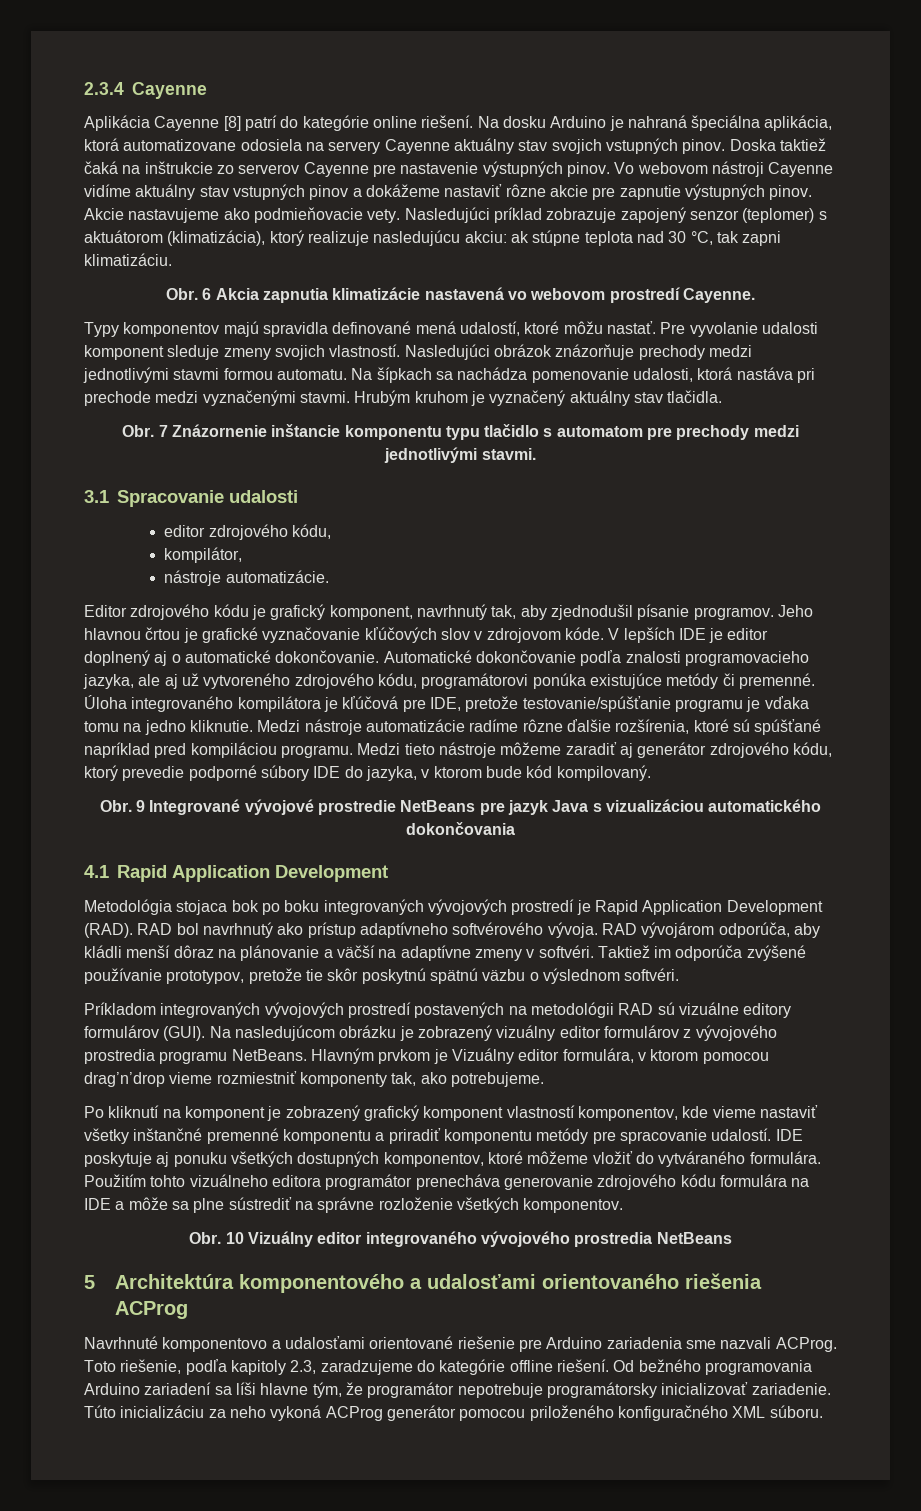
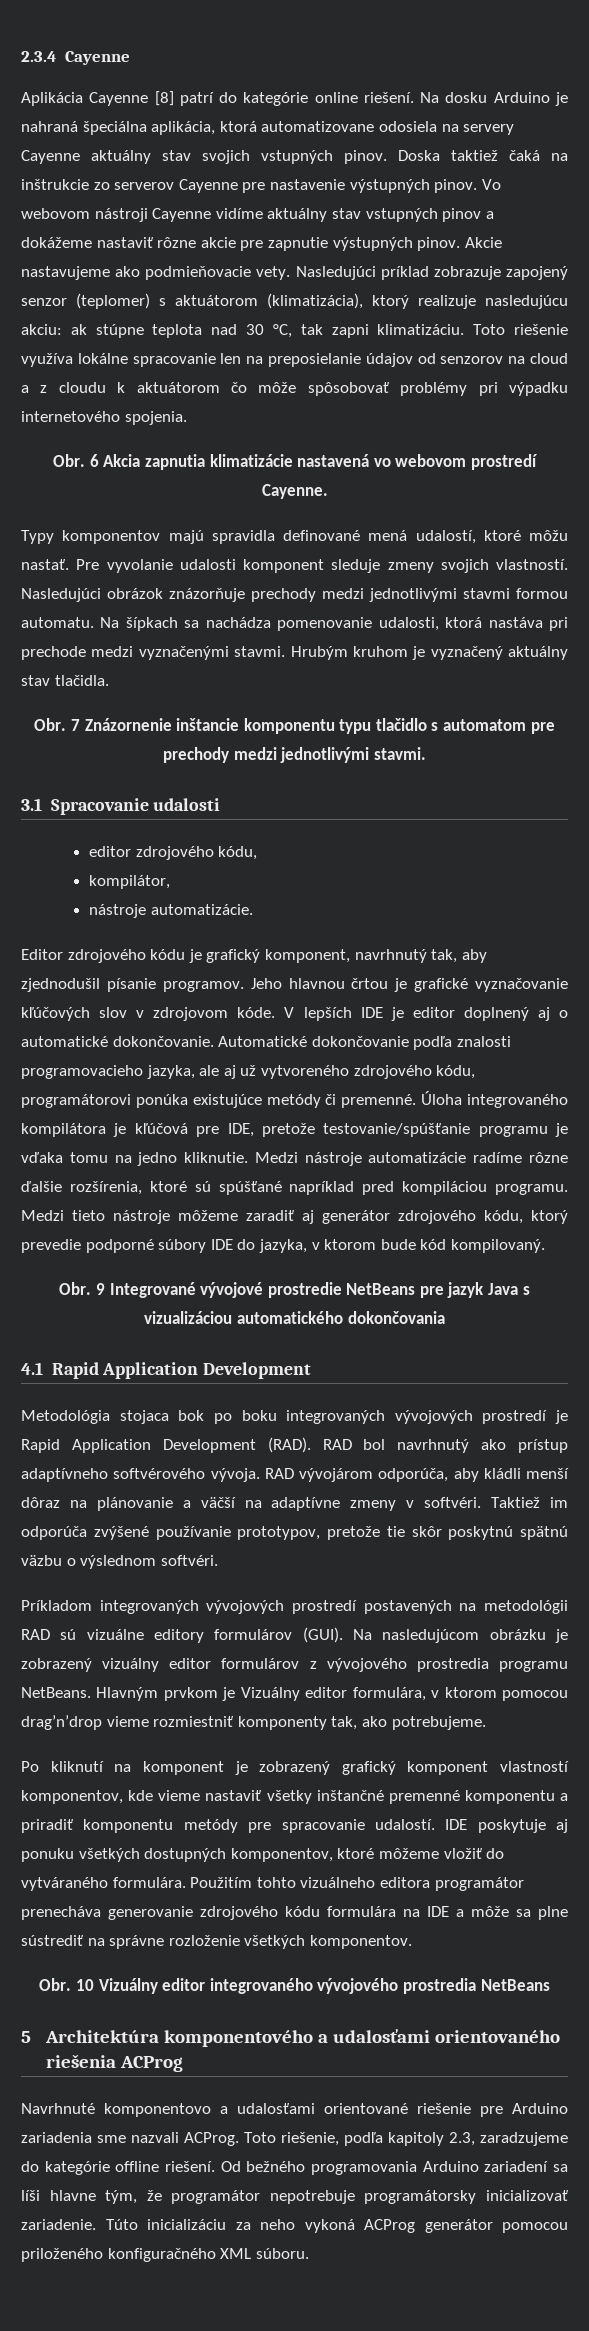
(172, 259) none -> [473,324,568,335] [21,353,569,367] [21,382,568,396] [21,411,187,425] Toto riešenie využíva lokálne spracovanie len na preposielanie údajov od senzorov na cloud a z cloudu k aktuátorom čo môže spôsobovať problémy pri výpadku internetového spojenia.

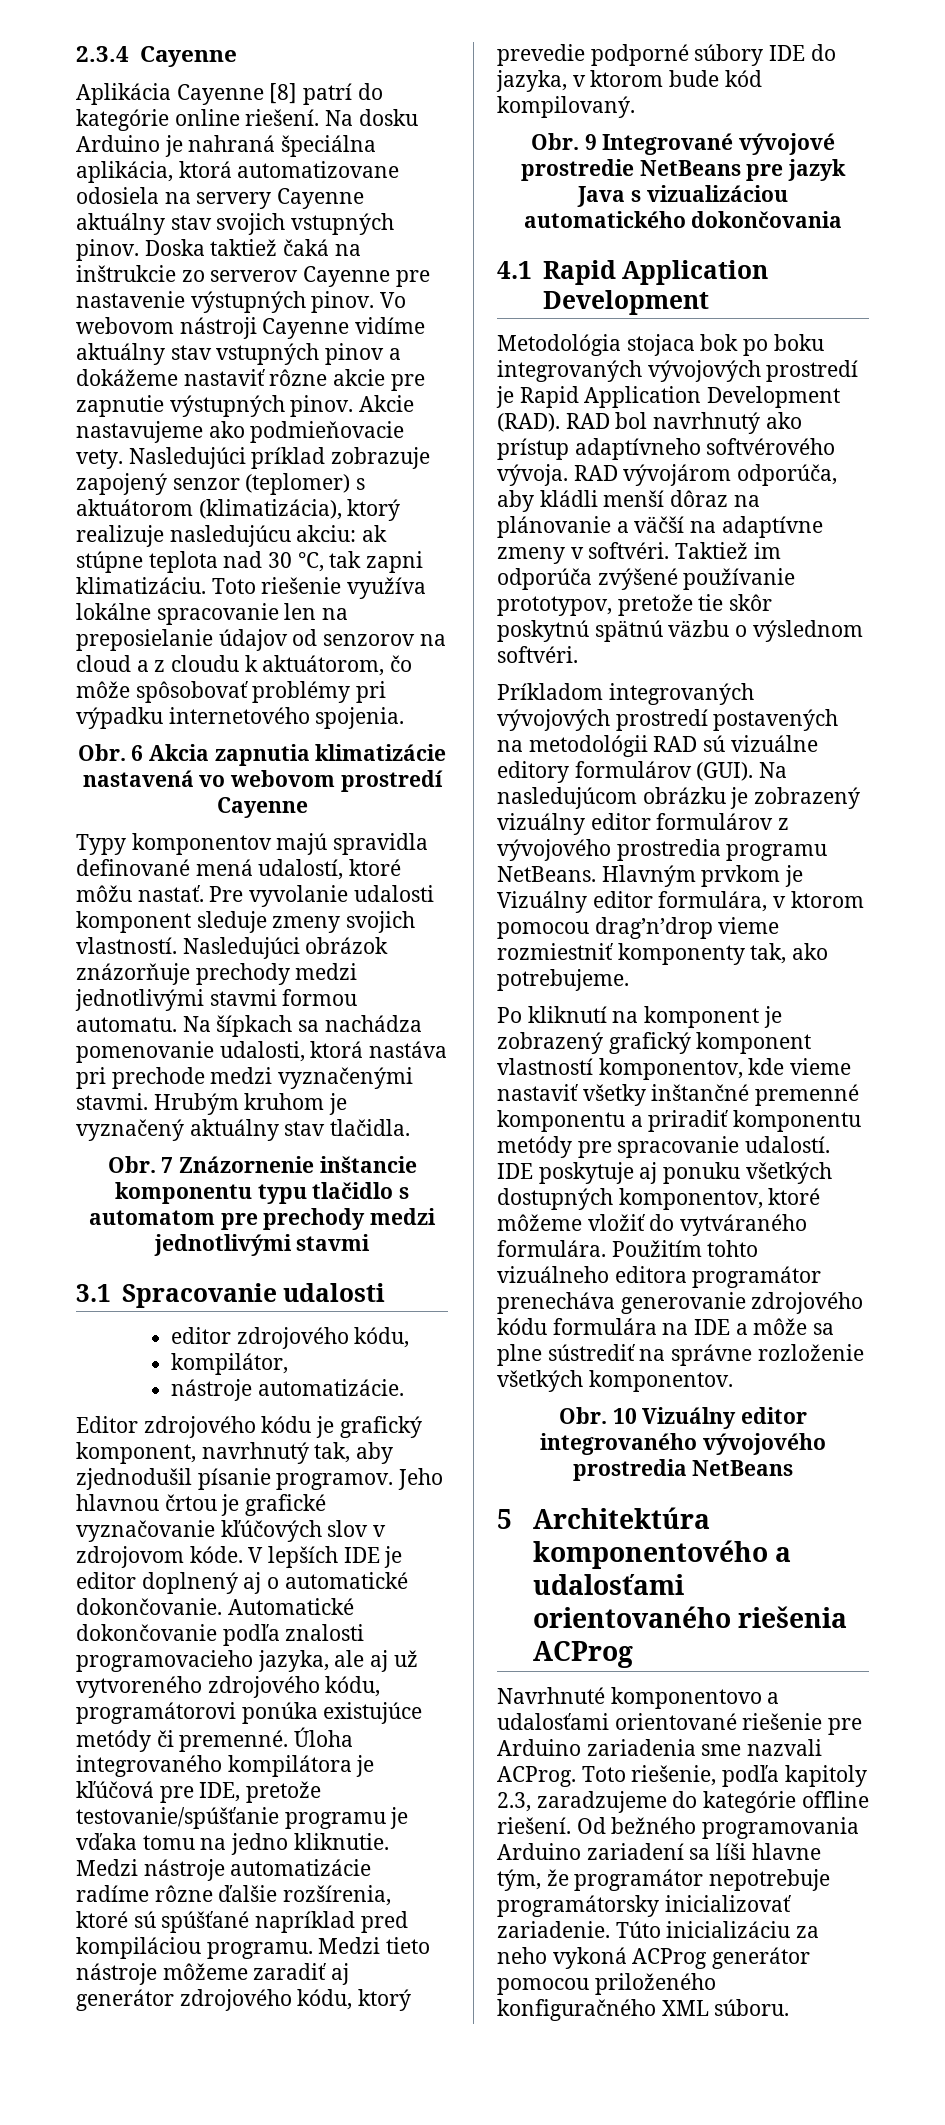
[136,382,220,393] aktuátorom -> [262,655,385,676] aktuátorom,
[261,484,328,499] Cayenne. -> [216,797,308,818] Cayenne
[373,747,426,760] stavmi. -> [296,1234,371,1251] stavmi

